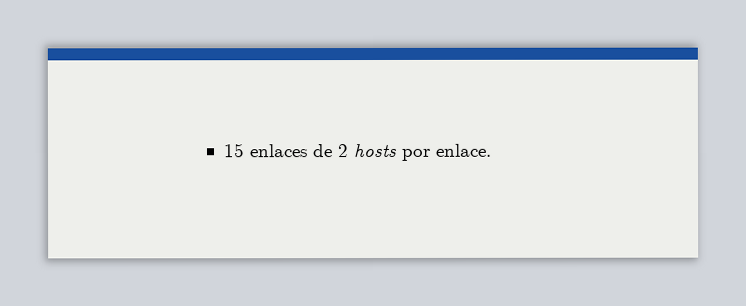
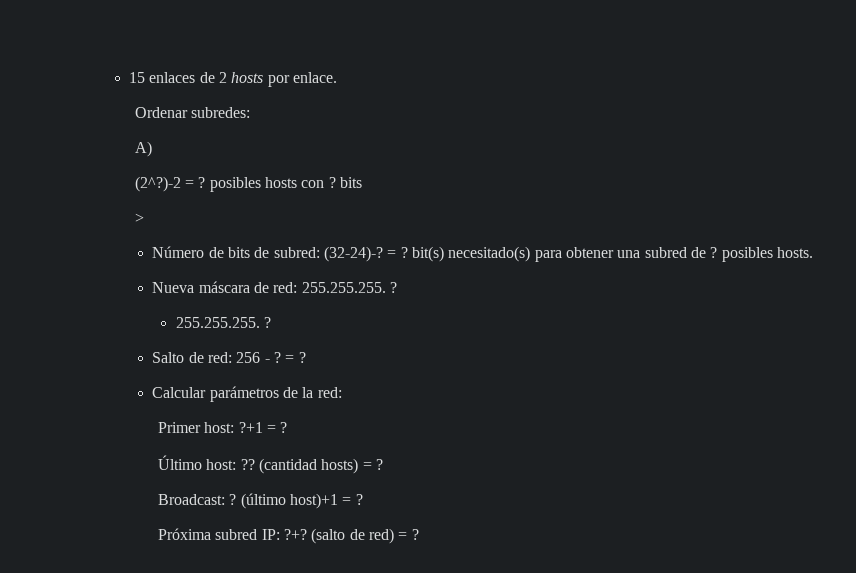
(493, 150) none -> [134,107,251,118] [134,141,152,157] [134,176,363,192] [134,213,144,223] [152,246,813,262] [152,281,398,293] [175,317,272,328] [152,352,306,363] [152,386,342,402] [158,422,288,433] [158,455,384,474] [158,493,363,509] [158,528,419,544] // Ordenar subredes: // A) // (2^?)-2 = ? posibles hosts con ? bits // > // Número de bits de subred: (32-24)-? = ? bit(s) necesitado(s) para obtener una subred de ? posibles hosts. // Nueva máscara de red: 255.255.255. ? // 255.255.255. ? // Salto de red: 256 - ? = ? // Calcular parámetros de la red: // Primer host: ?+1 = ? // Último host: ?? (cantidad hosts) = ? // Broadcast: ? (último host)+1 = ? // Próxima subred IP: ?+? (salto de red) = ?

